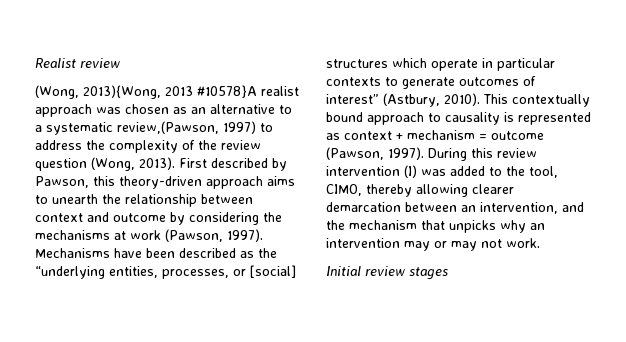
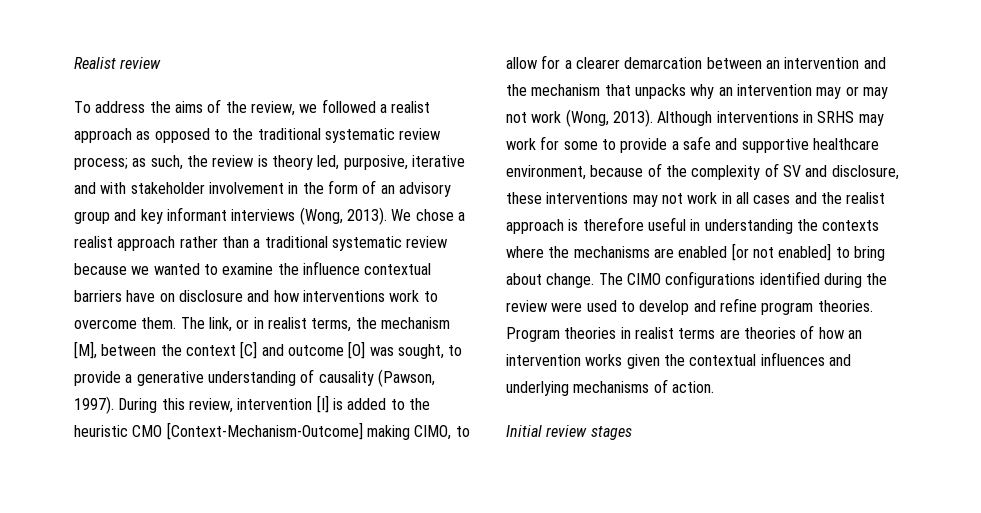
[35,85,299,99] [35,104,292,117] [35,121,273,135] [35,140,261,153] [35,157,287,171] [35,176,295,189] [35,194,253,207] [35,212,282,225] [35,229,263,242] [35,248,277,258] [35,265,296,279] [326,58,555,71] [326,76,536,89] [326,93,590,107] [326,112,591,125] [326,130,544,140] [326,147,537,161] [326,165,558,178] [326,184,468,197] (Wong, 2013){Wong, 2013 #10578}A realist approach was chosen as an alternative to a systematic review,(Pawson, 1997) to address the complexity of the review question (Wong, 2013). First described by Pawson, this theory-driven approach aims to unearth the relationship between context and outcome by considering the mechanisms at work (Pawson, 1997). Mechanisms have been described as the “underlying entities, processes, or [social] structures which operate in particular contexts to generate outcomes of interest” (Astbury, 2010). This contextually bound approach to causality is represented as context + mechanism = outcome (Pawson, 1997). During this review intervention (I) was added to the tool, CIMO, thereby allowing -> [74,99,431,116] [74,128,441,143] [74,155,465,170] [74,180,451,197] [74,207,465,225] [74,236,448,251] [74,261,432,275] [74,290,438,302] [74,317,450,332] [74,341,463,359] [74,369,435,387] [74,395,430,414] [74,422,470,440] [506,55,572,69] To address the aims of the review, we followed a realist approach as opposed to the traditional systematic review process; as such, the review is theory led, purposive, iterative and with stakeholder involvement in the form of an advisory group and key informant interviews (Wong, 2013). We chose a realist approach rather than a traditional systematic review because we wanted to examine the influence contextual barriers have on disclosure and how interventions work to overcome them. The link, or in realist terms, the mechanism [M], between the context [C] and outcome [O] was sought, to provide a generative understanding of causality (Pawson, 1997). During this review, intervention [I] is added to the heuristic CMO [Context-Mechanism-Outcome] making CIMO, to allow for a
[480,202,558,214] intervention, -> [784,57,860,69] intervention
[449,220,496,233] unpicks -> [634,84,686,99] unpacks
[506,238,540,248] work. -> [531,109,884,127] [506,136,879,153] [506,163,899,180] [506,192,886,207] [506,217,880,234] [506,243,885,261] [506,271,888,288] [506,298,873,315] [506,325,862,342] [506,352,851,369] [506,379,714,396] work (Wong, 2013). Although interventions in SRHS may work for some to provide a safe and supportive healthcare environment, because of the complexity of SV and disclosure, these interventions may not work in all cases and the realist approach is therefore useful in understanding the contexts where the mechanisms are enabled [or not enabled] to bring about change. The CIMO configurations identified during the review were used to develop and refine program theories. Program theories in realist terms are theories of how an intervention works given the contextual influences and underlying mechanisms of action.

